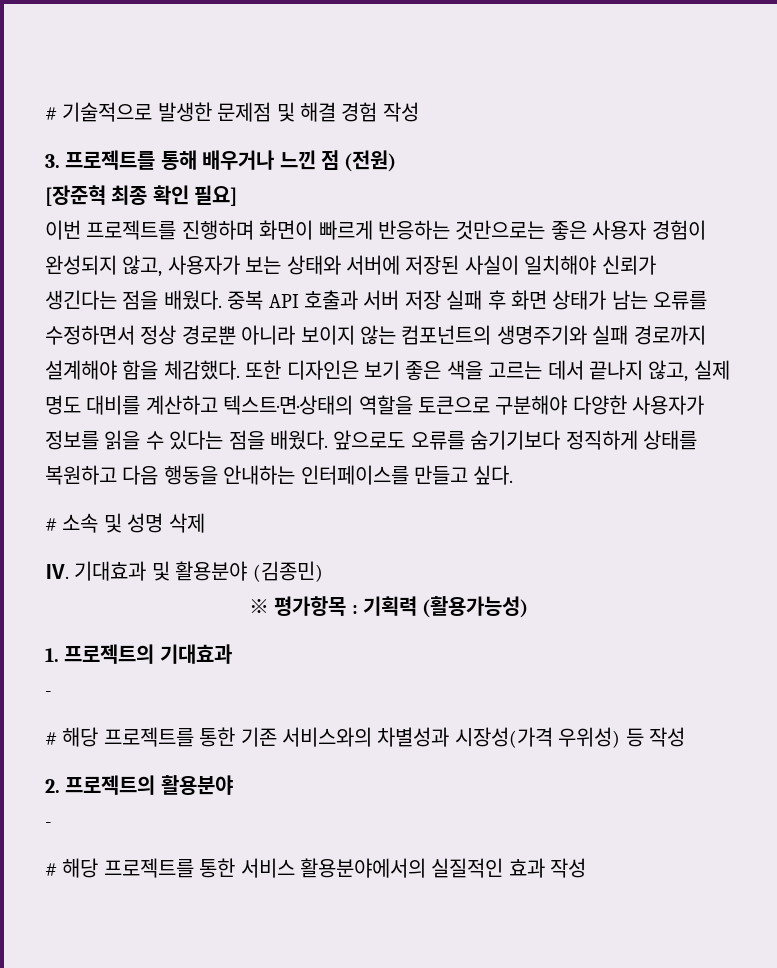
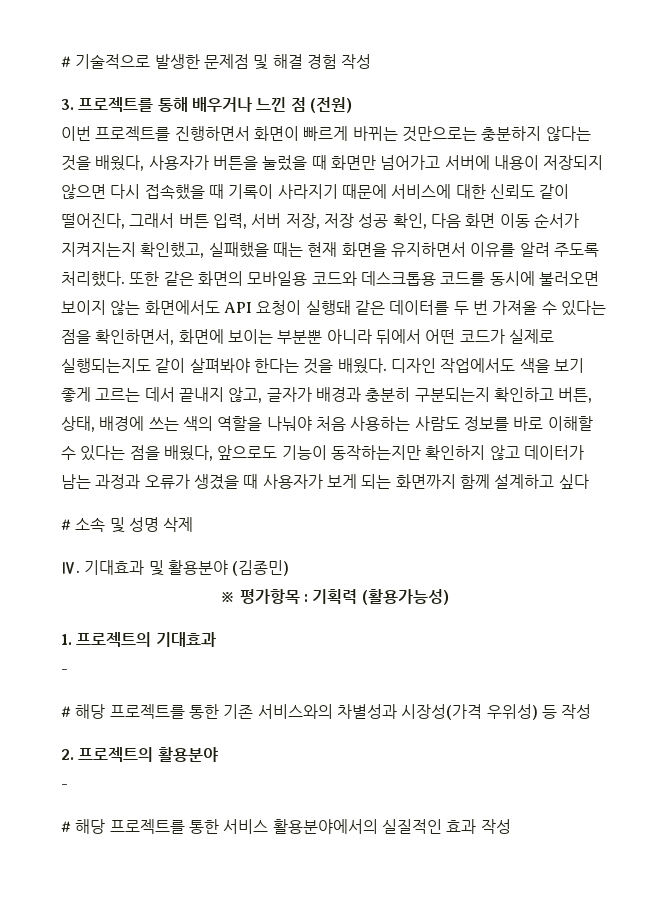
[45,185,238,206] // [장준혁 최종 확인 필요] -> (352, 105) none
[181,220,254,240] 진행하며 -> [174,126,250,141] 진행하면서
[378,220,706,240] [45,255,656,277] [45,290,708,310] [45,325,706,345] [45,360,730,382] [45,395,705,415] [45,430,697,450] [45,465,514,485] 반응하는 것만으로는 좋은 사용자 경험이 완성되지 않고, 사용자가 보는 상태와 서버에 저장된 사실이 일치해야 신뢰가 생긴다는 점을 배웠다. 중복 API 호출과 서버 저장 실패 후 화면 상태가 남는 오류를 수정하면서 정상 경로뿐 아니라 보이지 않는 컴포넌트의 생명주기와 실패 경로까지 설계해야 함을 체감했다. 또한 디자인은 보기 좋은 색을 고르는 데서 끝나지 않고, 실제 명도 대비를 계산하고 텍스트·면·상태의 역할을 토큰으로 구분해야 다양한 사용자가 정보를 읽을 수 있다는 점을 배웠다. 앞으로도 오류를 숨기기보다 정직하게 상태를 복원하고 다음 행동을 안내하는 인터페이스를 만들고 싶다. -> [352,126,591,142] [61,155,604,171] [61,184,570,200] [61,213,579,229] [61,242,599,258] [61,271,599,287] [61,300,606,316] [61,329,554,345] [61,358,584,374] [61,387,593,403] [61,416,593,432] [61,445,584,461] [61,474,589,490] 바뀌는 것만으로는 충분하지 않다는 것을 배웠다, 사용자가 버튼을 눌렀을 때 화면만 넘어가고 서버에 내용이 저장되지 않으면 다시 접속했을 때 기록이 사라지기 때문에 서비스에 대한 신뢰도 같이 떨어진다, 그래서 버튼 입력, 서버 저장, 저장 성공 확인, 다음 화면 이동 순서가 지켜지는지 확인했고, 실패했을 때는 현재 화면을 유지하면서 이유를 알려 주도록 처리했다. 또한 같은 화면의 모바일용 코드와 데스크톱용 코드를 동시에 불러오면 보이지 않는 화면에서도 API 요청이 실행돼 같은 데이터를 두 번 가져올 수 있다는 점을 확인하면서, 화면에 보이는 부분뿐 아니라 뒤에서 어떤 코드가 실제로 실행되는지도 같이 살펴봐야 한다는 것을 배웠다. 디자인 작업에서도 색을 보기 좋게 고르는 데서 끝내지 않고, 글자가 배경과 충분히 구분되는지 확인하고 버튼, 상태, 배경에 쓰는 색의 역할을 나눠야 처음 사용하는 사람도 정보를 바로 이해할 수 있다는 점을 배웠다, 앞으로도 기능이 동작하는지만 확인하지 않고 데이터가 남는 과정과 오류가 생겼을 때 사용자가 보게 되는 화면까지 함께 설계하고 싶다

